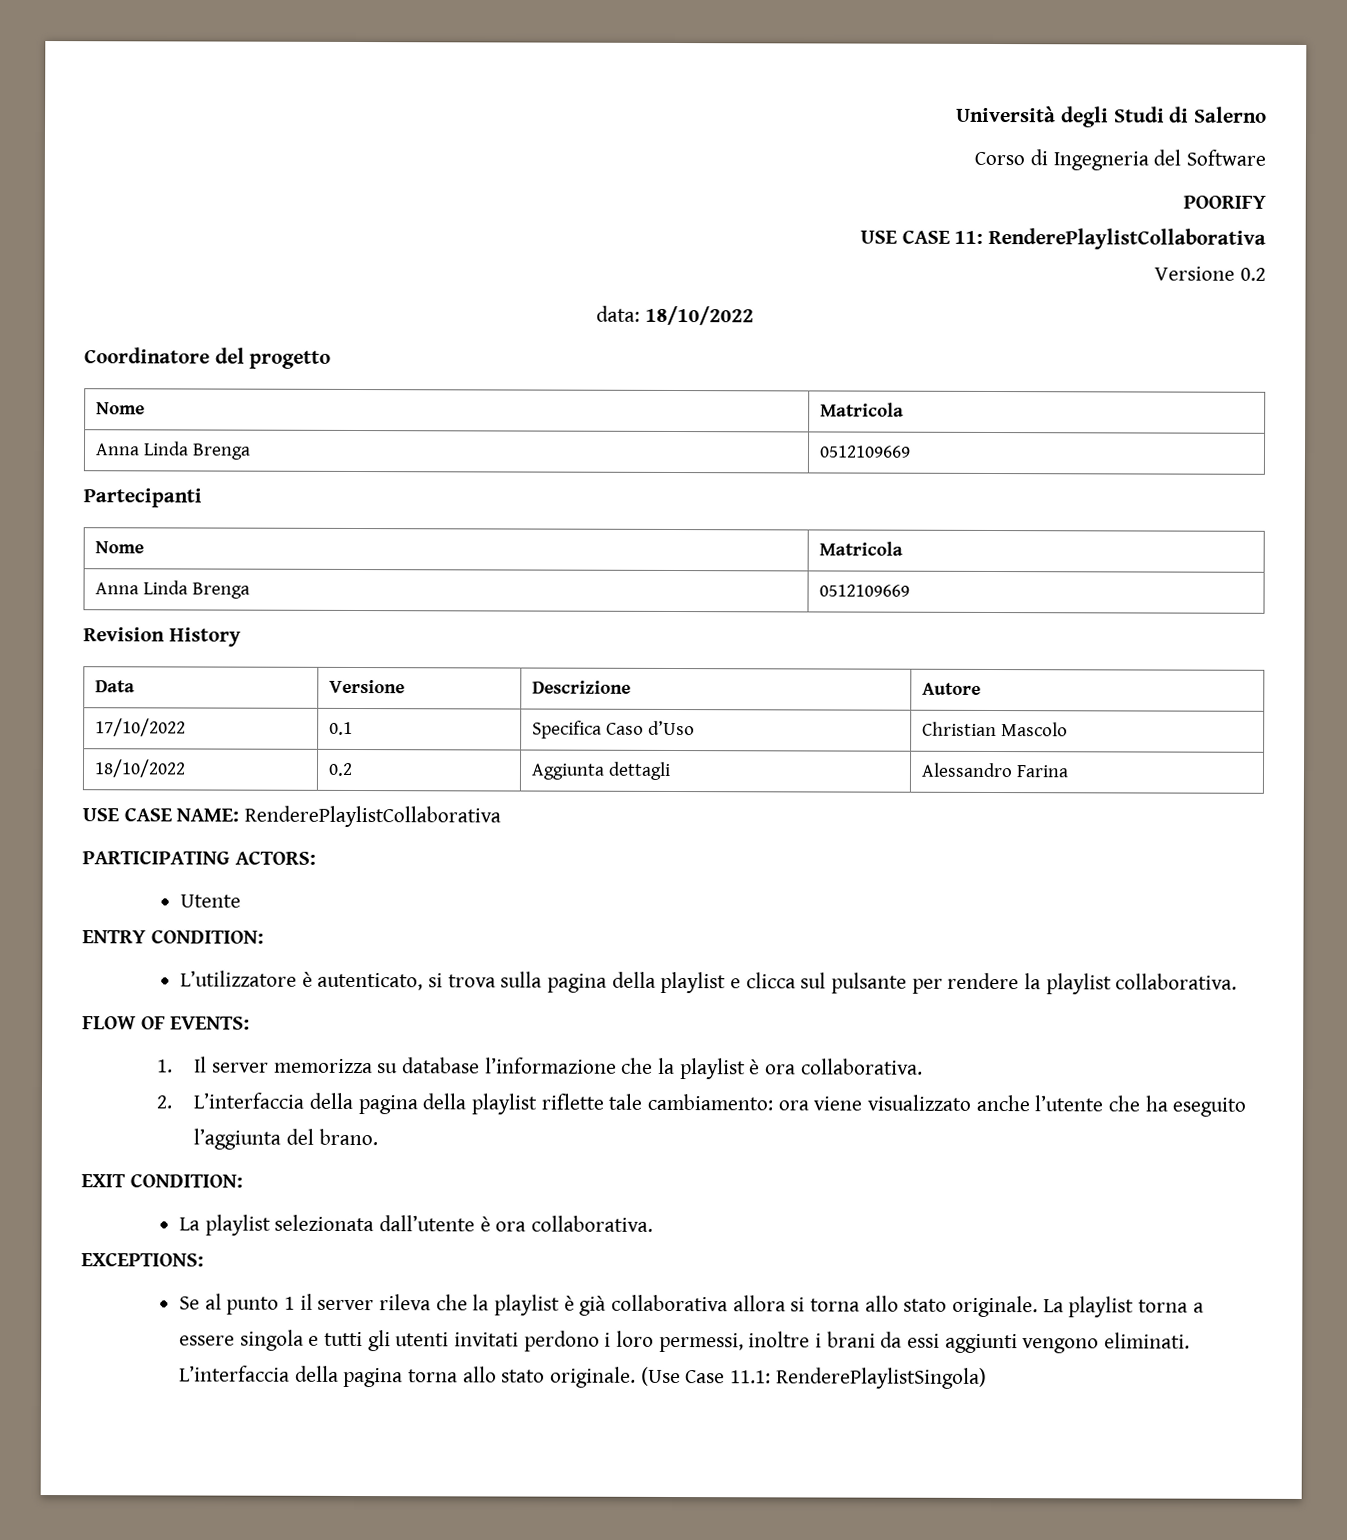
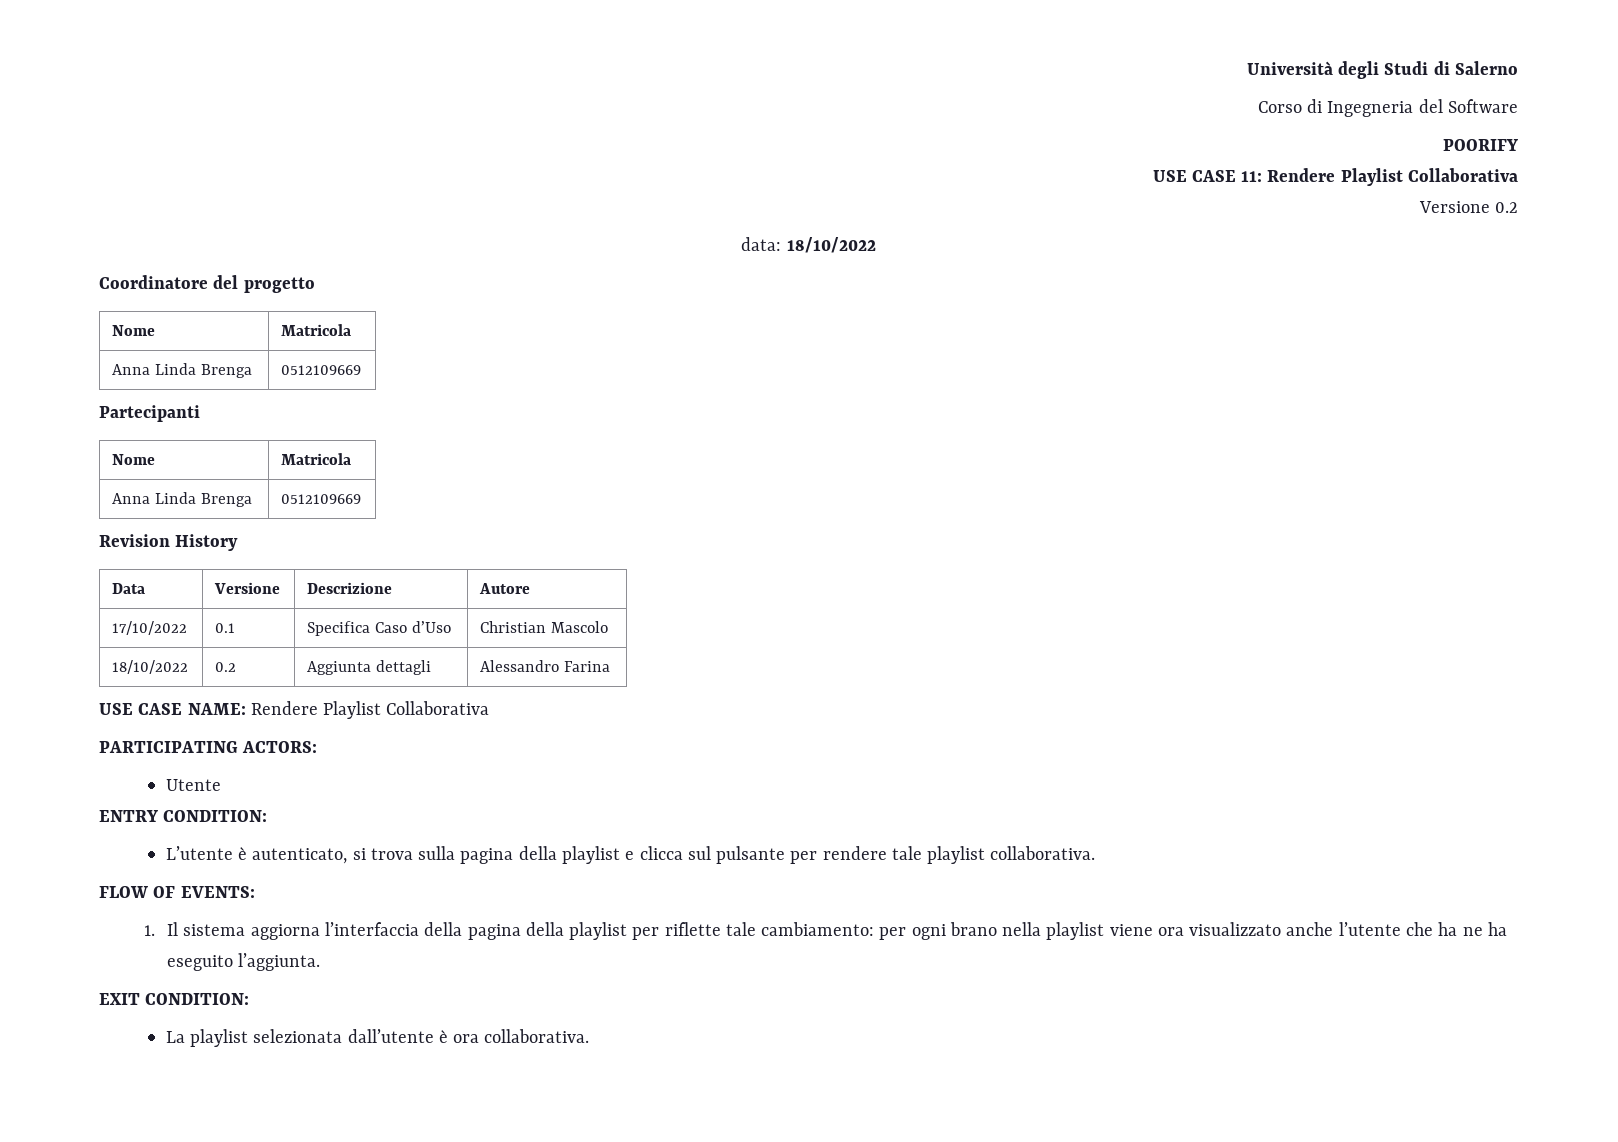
[987,227,1266,250] RenderePlaylistCollaborativa -> [1267,168,1519,186] Rendere Playlist Collaborativa
[244,805,502,828] RenderePlaylistCollaborativa -> [250,701,490,719] Rendere Playlist Collaborativa
[179,970,297,987] L’utilizzatore -> [165,846,233,860] L’utente
[1023,973,1041,990] la -> [891,846,922,860] tale
[211,1057,923,1080] [155,1092,305,1109] server memorizza su database l’informazione che la playlist è ora collaborativa. // 2. L’interfaccia -> [183,922,419,940] sistema aggiorna l’interfaccia
(537, 1104) none -> [632,927,660,940] per
[777,1096,863,1111] ora viene -> [879,922,1184,940] per ogni brano nella playlist viene ora
[1172,1097,1247,1117] [193,1128,378,1150] eseguito l’aggiunta del brano. -> [1462,922,1507,936] [167,953,321,971] ne ha eseguito l’aggiunta.
[81,1253,204,1267] [178,1293,1204,1318] [178,1329,1190,1354] [178,1365,987,1389] // EXCEPTIONS: // Se al punto 1 il server rileva che la playlist è già collaborativa allora si torna allo stato originale. La playlist torna a essere singola e tutti gli utenti invitati perdono i loro permessi, inoltre i brani da essi aggiunti vengono eliminati. L’interfaccia della pagina torna allo stato originale. (Use Case 11.1: RenderePlaylistSingola) -> (590, 1036) none

